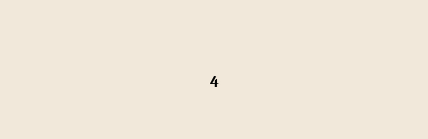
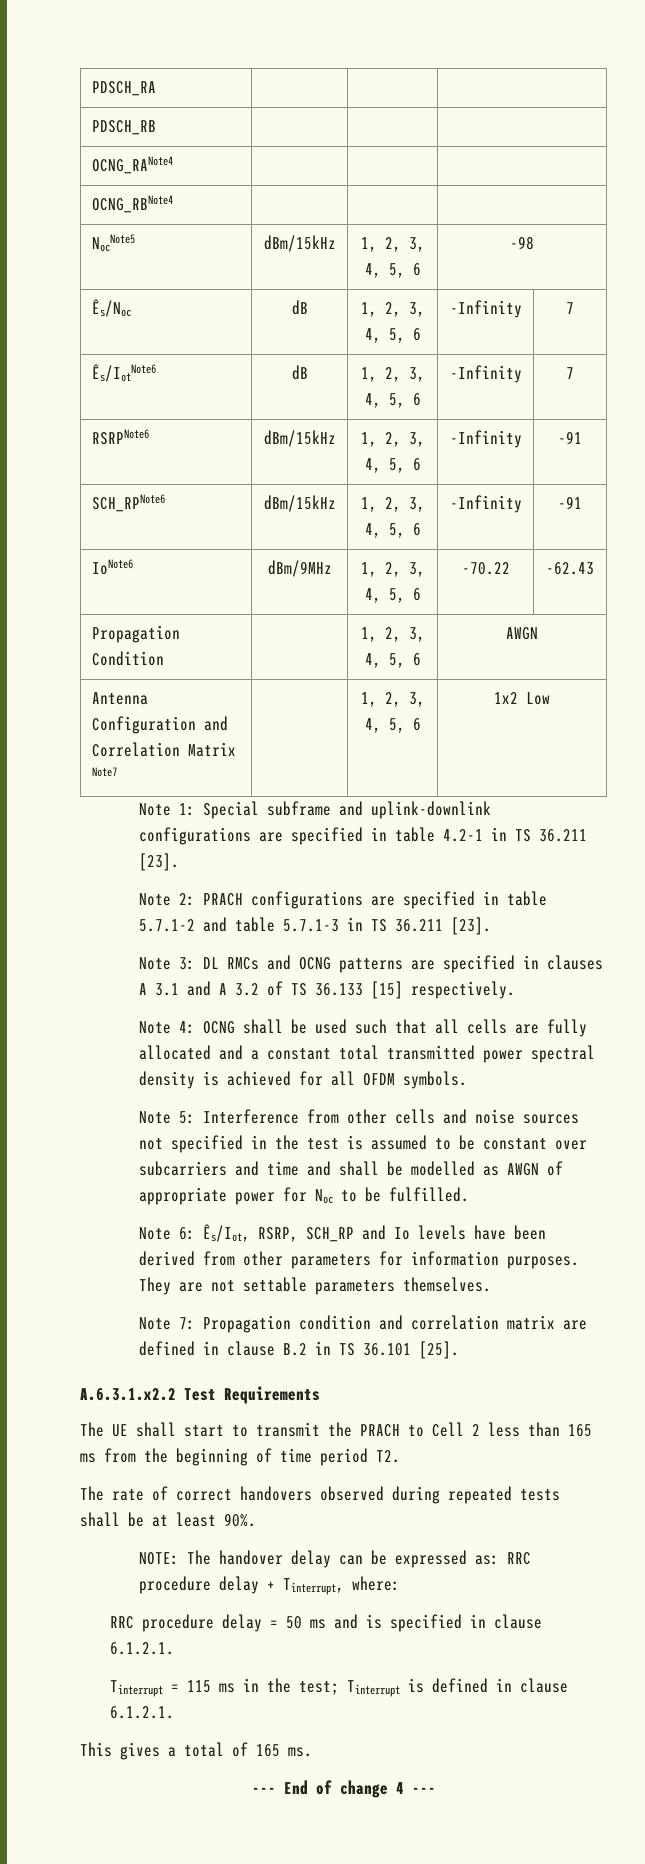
[209,75,220,88] 4 -> [91,81,156,96] [91,120,156,135] [91,156,173,174] [91,195,173,213] [91,234,135,252] [263,235,336,252] [360,237,425,252] [364,263,421,278] [509,236,534,250] [91,299,131,317] [291,300,308,315] [360,302,425,317] [364,328,421,343] [449,300,522,318] [566,302,574,314] [91,364,156,382] [291,365,308,380] [360,367,425,382] [364,393,421,408] [449,365,522,383] [566,367,574,379] [91,429,149,445] [263,430,336,447] [360,432,425,447] [364,458,421,473] [449,430,522,448] [558,431,582,444] [91,494,165,512] [263,495,336,512] [360,497,425,512] [364,523,421,538] [449,495,522,513] [558,496,582,509] [91,559,133,575] [267,560,332,577] [360,562,425,577] [364,588,421,603] [461,562,510,575] [546,562,594,575] [91,625,180,643] [91,651,164,666] [360,627,425,642] [364,653,421,668] [505,627,538,640] [91,692,148,705] [91,716,228,734] [91,742,236,757] [91,767,117,777] [360,692,425,707] [364,718,421,733] [493,692,550,705] [139,801,492,819] [139,827,588,845] [139,853,180,871] [139,891,548,909] [139,917,492,935] [139,955,604,973] [139,981,516,999] [139,1019,588,1037] [139,1045,596,1063] [139,1071,468,1089] [139,1109,580,1124] [139,1135,588,1153] [139,1161,564,1176] [139,1187,470,1205] [139,1224,547,1242] [139,1251,580,1269] [139,1277,492,1295] [139,1315,588,1333] [139,1341,460,1359] [80,1386,320,1404] [80,1422,592,1437] [80,1448,400,1466] [80,1486,560,1504] [80,1512,256,1527] [139,1550,532,1568] [139,1576,401,1595] [109,1614,542,1632] [109,1642,174,1655] [109,1678,568,1697] [109,1706,174,1719] [80,1742,312,1760] [251,1780,436,1798] PDSCH_RA | | | // PDSCH_RB | | | // OCNG_RANote4 | | | // OCNG_RBNote4 | | | // NocNote5 | dBm/15kHz | 1, 2, 3, 4, 5, 6 | -98 // Ês/Noc | dB | 1, 2, 3, 4, 5, 6 | -Infinity | 7 // Ês/IotNote6 | dB | 1, 2, 3, 4, 5, 6 | -Infinity | 7 // RSRPNote6 | dBm/15kHz | 1, 2, 3, 4, 5, 6 | -Infinity | -91 // SCH_RPNote6 | dBm/15kHz | 1, 2, 3, 4, 5, 6 | -Infinity | -91 // IoNote6 | dBm/9MHz | 1, 2, 3, 4, 5, 6 | -70.22 | -62.43 // Propagation Condition | | 1, 2, 3, 4, 5, 6 | AWGN // Antenna Configuration and Correlation Matrix Note7 | | 1, 2, 3, 4, 5, 6 | 1x2 Low // Note 1: Special subframe and uplink-downlink configurations are specified in table 4.2-1 in TS 36.211 [23]. // Note 2: PRACH configurations are specified in table 5.7.1-2 and table 5.7.1-3 in TS 36.211 [23]. // Note 3: DL RMCs and OCNG patterns are specified in clauses A 3.1 and A 3.2 of TS 36.133 [15] respectively. // Note 4: OCNG shall be used such that all cells are fully allocated and a constant total transmitted power spectral density is achieved for all OFDM symbols. // Note 5: Interference from other cells and noise sources not specified in the test is assumed to be constant over subcarriers and time and shall be modelled as AWGN of appropriate power for Noc to be fulfilled. // Note 6: Ês/Iot, RSRP, SCH_RP and Io levels have been derived from other parameters for information purposes. They are not settable parameters themselves. // Note 7: Propagation condition and correlation matrix are defined in clause B.2 in TS 36.101 [25]. // A.6.3.1.x2.2 Test Requirements // The UE shall start to transmit the PRACH to Cell 2 less than 165 ms from the beginning of time period T2. // The rate of correct handovers observed during repeated tests shall be at least 90%. // NOTE: The handover delay can be expressed as: RRC procedure delay + Tinterrupt, where: // RRC procedure delay = 50 ms and is specified in clause 6.1.2.1. // Tinterrupt = 115 ms in the test; Tinterrupt is defined in clause 6.1.2.1. // This gives a total of 165 ms. // --- End of change 4 ---

